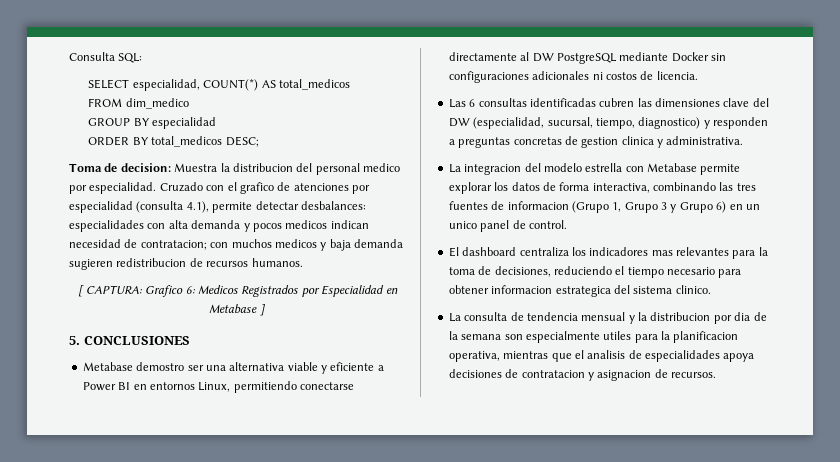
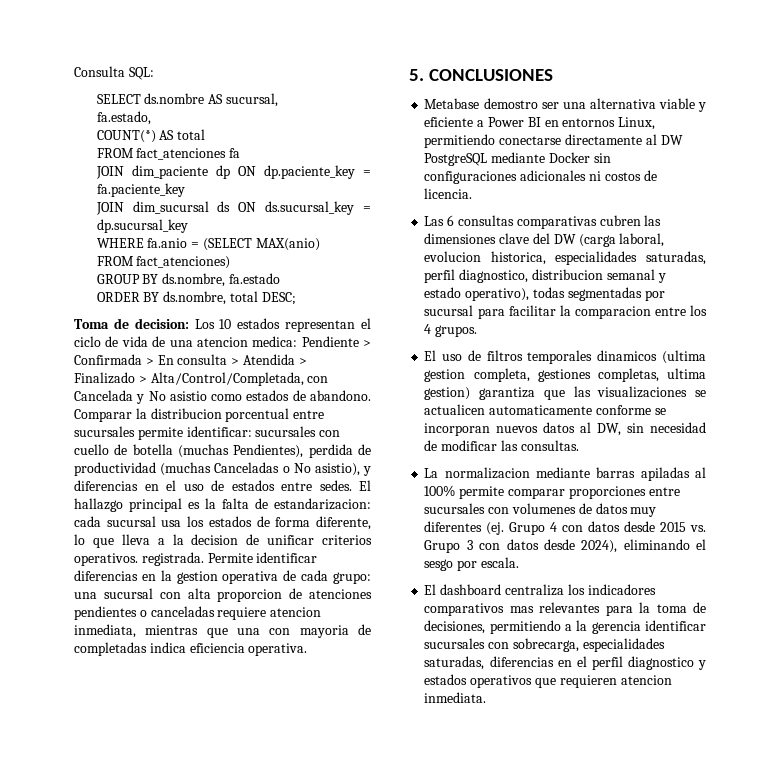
[132,79,200,91] especialidad, -> [144,93,279,107] [96,111,151,125] ds.nombre AS sucursal, // fa.estado, //
[278,79,350,90] [88,98,189,109] total_medicos // FROM dim_medico -> [177,129,206,140] [96,148,241,160] [95,165,371,179] [96,183,185,197] [95,201,371,215] [96,219,188,233] [96,238,320,251] [96,256,231,269] total // FROM fact_atenciones fa // JOIN dim_paciente dp ON dp.paciente_key = fa.paciente_key // JOIN dim_sucursal ds ON ds.sucursal_key = dp.sucursal_key // WHERE fa.anio = (SELECT MAX(anio) // FROM fact_atenciones)
[152,117,217,129] especialidad -> [162,273,281,287] ds.nombre, fa.estado
[151,136,223,147] total_medicos -> [163,291,259,305] ds.nombre, total
[174,163,400,175] [69,182,370,194] [69,201,366,213] [69,220,369,232] [69,239,403,251] [69,258,303,270] [77,285,398,297] [209,304,265,316] Muestra la distribucion del personal medico por especialidad. Cruzado con el grafico de atenciones por especialidad (consulta 4.1), permite detectar desbalances: especialidades con alta demanda y pocos medicos indican necesidad de contratacion; con muchos medicos y baja demanda sugieren redistribucion de recursos humanos. // [ CAPTURA: Grafico 6: Medicos Registrados por Especialidad en Metabase ] -> [194,318,371,332] [74,336,371,347] [74,354,307,365] [74,372,329,386] [74,390,371,404] [74,408,325,422] [74,426,341,440] [74,444,371,458] [74,462,371,476] [74,480,371,491] [74,498,371,512] [74,516,371,530] [74,534,372,548] [74,552,318,566] [74,570,371,584] [74,588,372,602] [74,606,322,620] [74,624,371,638] [74,642,308,656] Los 10 estados representan el ciclo de vida de una atencion medica: Pendiente > Confirmada > En consulta > Atendida > Finalizado > Alta/Control/Completada, con Cancelada y No asistio como estados de abandono. Comparar la distribucion porcentual entre sucursales permite identificar: sucursales con cuello de botella (muchas Pendientes), perdida de productividad (muchas Canceladas o No asistio), y diferencias en el uso de estados entre sedes. El hallazgo principal es la falta de estandarizacion: cada sucursal usa los estados de forma diferente, lo que lleva a la decision de unificar criterios operativos. registrada. Permite identificar diferencias en la gestion operativa de cada grupo: una sucursal con alta proporcion de atenciones pendientes o canceladas requiere atencion inmediata, mientras que una con mayoria de completadas indica eficiencia operativa.
[529,98,596,107] identificadas -> [516,216,597,229] comparativas
[473,117,768,129] [448,136,744,148] [448,163,741,175] [448,182,756,194] [448,201,760,213] [448,220,567,232] (especialidad, sucursal, tiempo, diagnostico) y responden a preguntas concretas de gestion clinica y administrativa. // La integracion del modelo estrella con Metabase permite explorar los datos de forma interactiva, combinando las tres fuentes de informacion (Grupo 1, Grupo 3 y Grupo 6) en un unico panel de control. -> [578,233,665,247] [424,251,706,265] [424,269,666,283] [424,287,665,301] [424,305,707,319] [424,324,478,337] [424,350,706,364] [424,368,706,382] [424,386,706,400] [424,404,666,415] [424,422,706,436] [424,440,579,451] [424,467,706,481] [424,485,680,499] [424,503,657,517] [424,521,706,535] [424,539,706,553] [424,557,519,571] (carga laboral, evolucion historica, especialidades saturadas, perfil diagnostico, distribucion semanal y estado operativo), todas segmentadas por sucursal para facilitar la comparacion entre los 4 grupos. // El uso de filtros temporales dinamicos (ultima gestion completa, gestiones completas, ultima gestion) garantiza que las visualizaciones se actualicen automaticamente conforme se incorporan nuevos datos al DW, sin necesidad de modificar las consultas. // La normalizacion mediante barras apiladas al 100% permite comparar proporciones entre sucursales con volumenes de datos muy diferentes (ej. Grupo 4 con datos desde 2015 vs. Grupo 3 con datos desde 2024), eliminando el sesgo por escala.
(649, 251) none -> [424,603,505,616] comparativos
[553,266,742,278] [448,285,711,297] [448,312,767,324] [448,331,739,343] [448,350,755,362] [448,369,716,381] reduciendo el tiempo necesario para obtener informacion estrategica del sistema clinico. // La consulta de tendencia mensual y la distribucion por dia de la semana son especialmente utiles para la planificacion operativa, mientras que el analisis de especialidades apoya decisiones de contratacion y asignacion de recursos. -> [489,620,707,634] [424,638,665,652] [424,656,706,670] [424,674,672,688] [424,692,487,703] permitiendo a la gerencia identificar sucursales con sobrecarga, especialidades saturadas, diferencias en el perfil diagnostico y estados operativos que requieren atencion inmediata.

